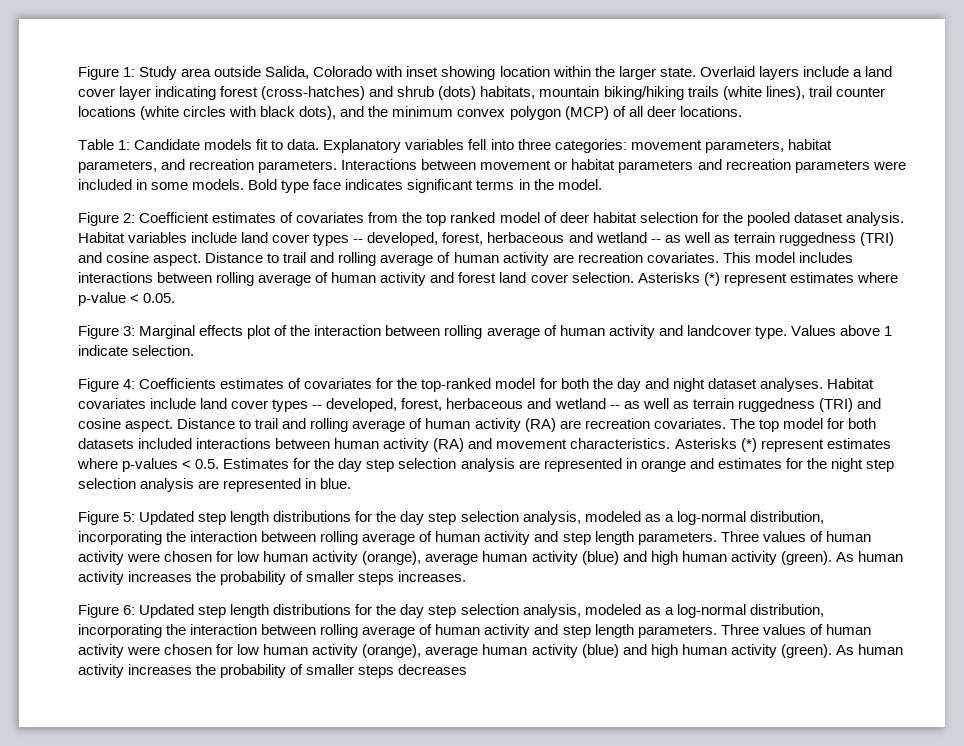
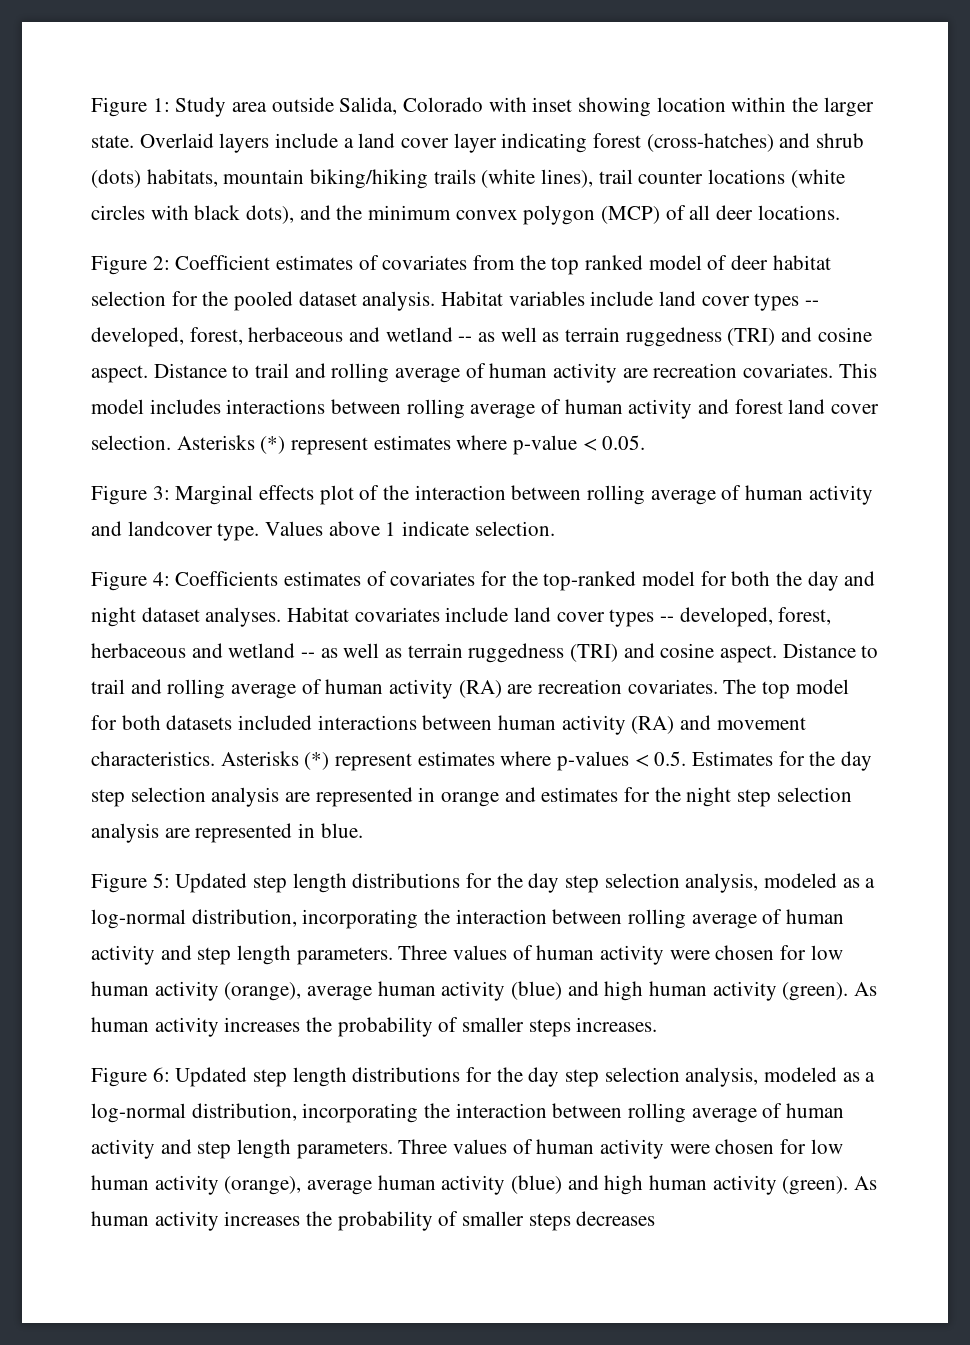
[78,139,832,153] [78,159,906,173] [78,179,602,193] // Table 1: Candidate models fit to data. Explanatory variables fell into three categories: movement parameters, habitat parameters, and recreation parameters. Interactions between movement or habitat parameters and recreation parameters were included in some models. Bold type face indicates significant terms in the model. -> (840, 212) none

